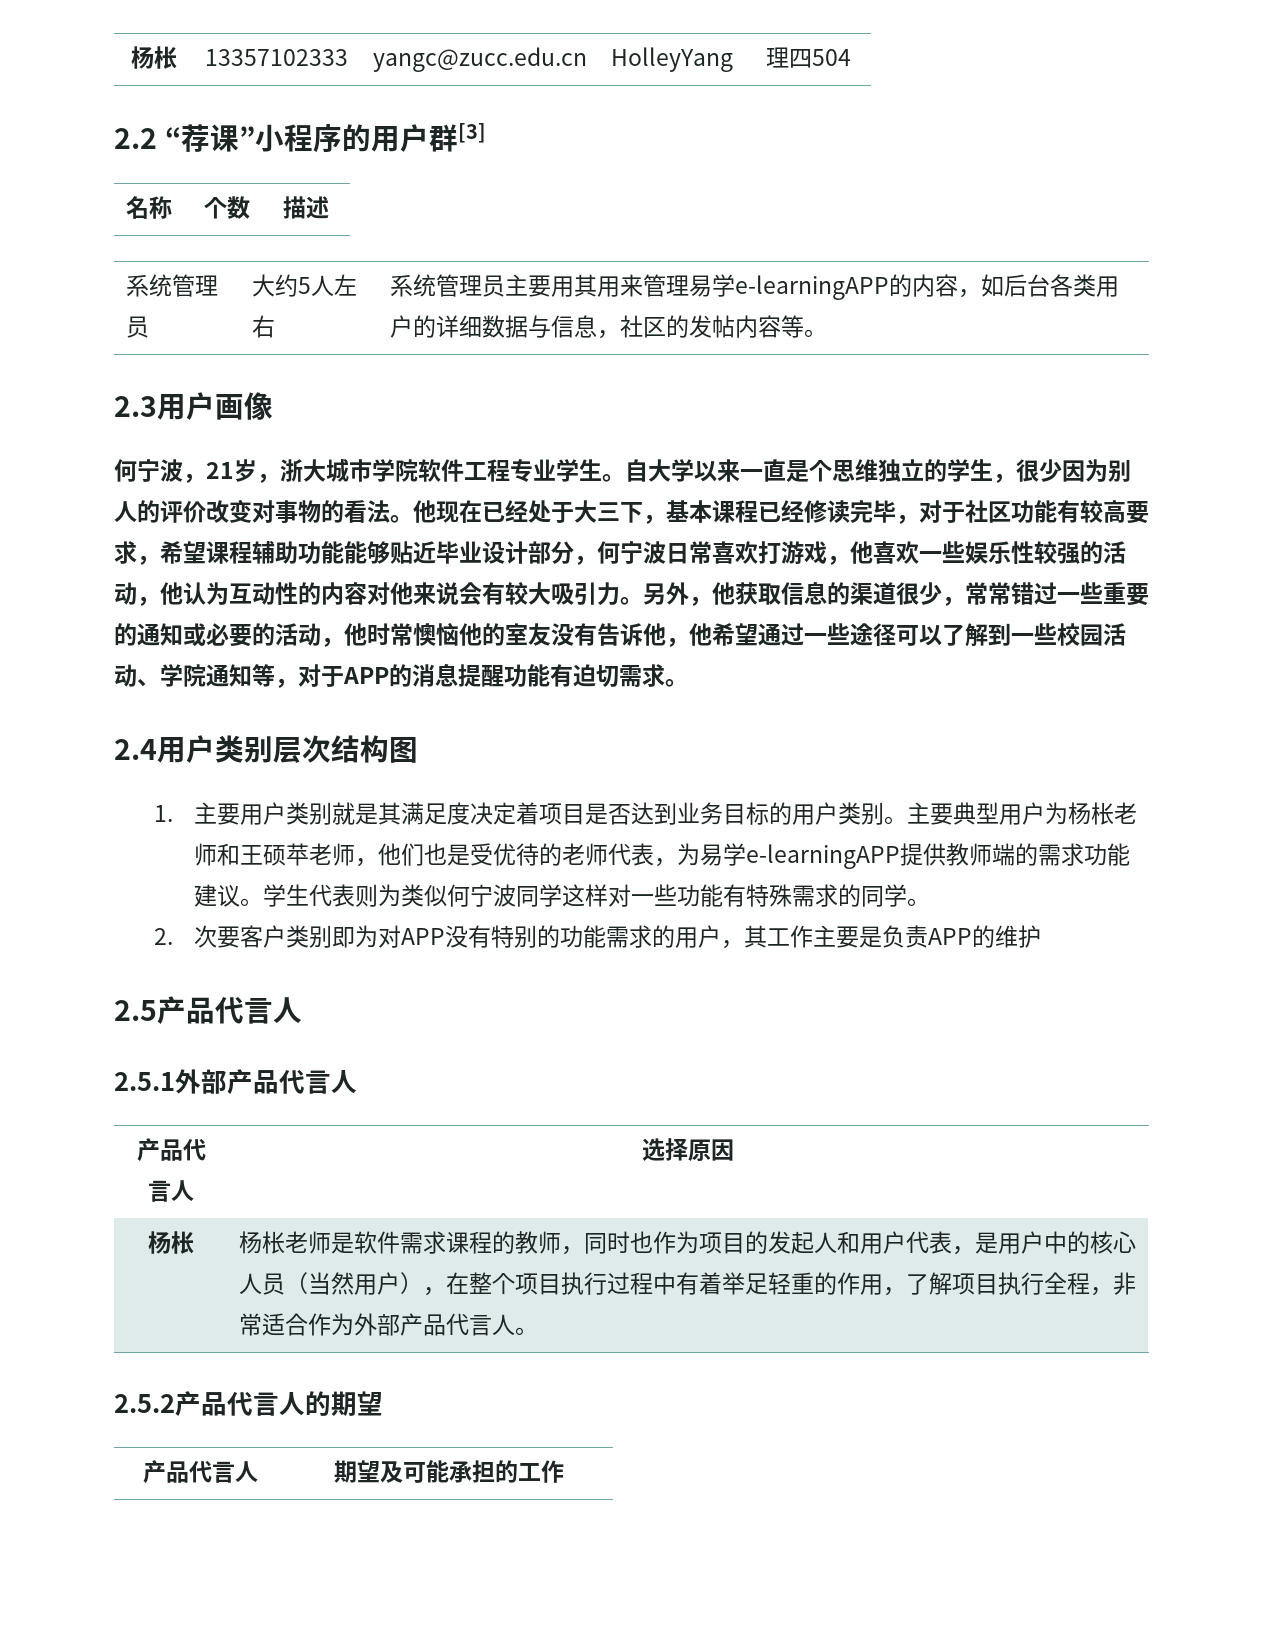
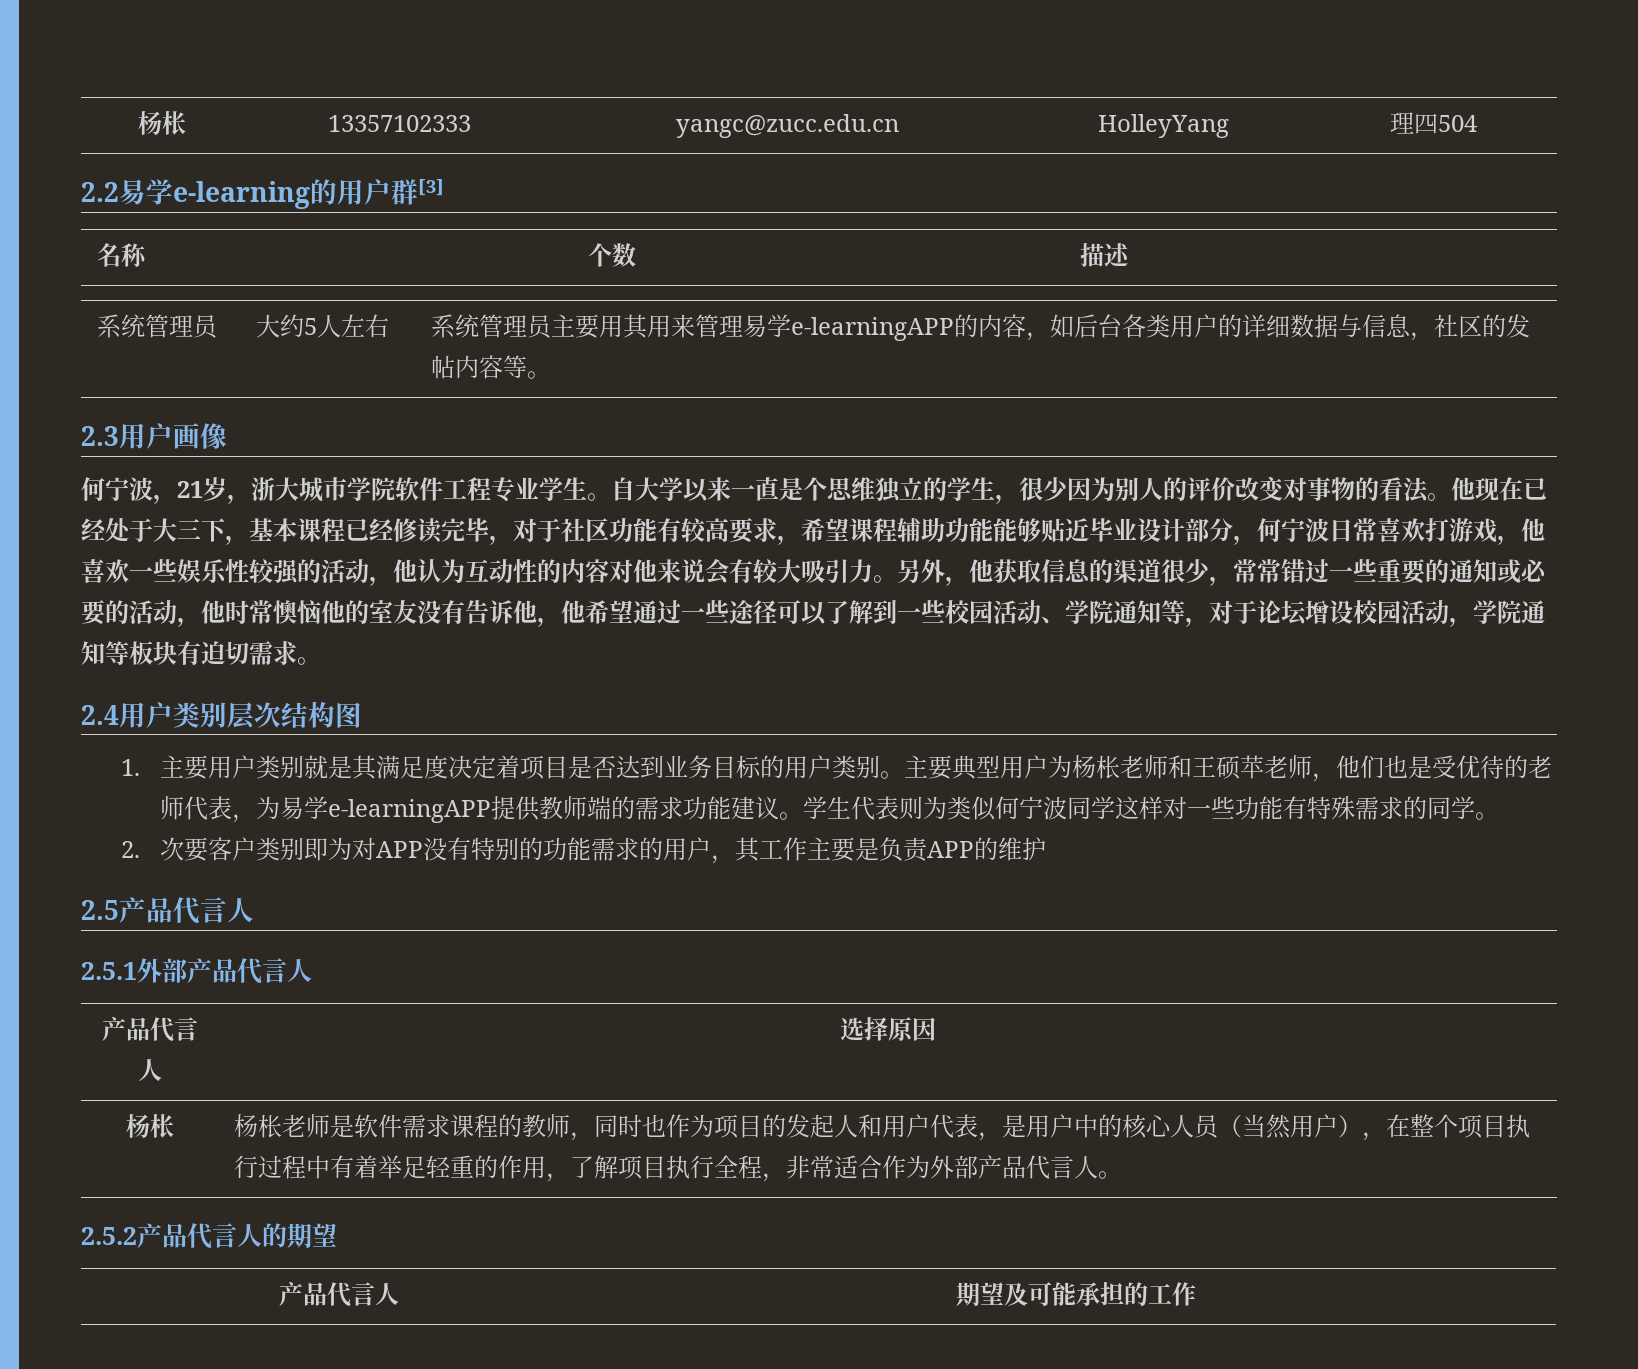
[164,124,342,153] “荐课”小程序 -> [119,179,310,209] 易学e-learning
[343,663,550,687] APP的消息提醒功能 -> [1257,600,1545,627] [81,641,177,665] 论坛增设校园活动，学院通知等板块

